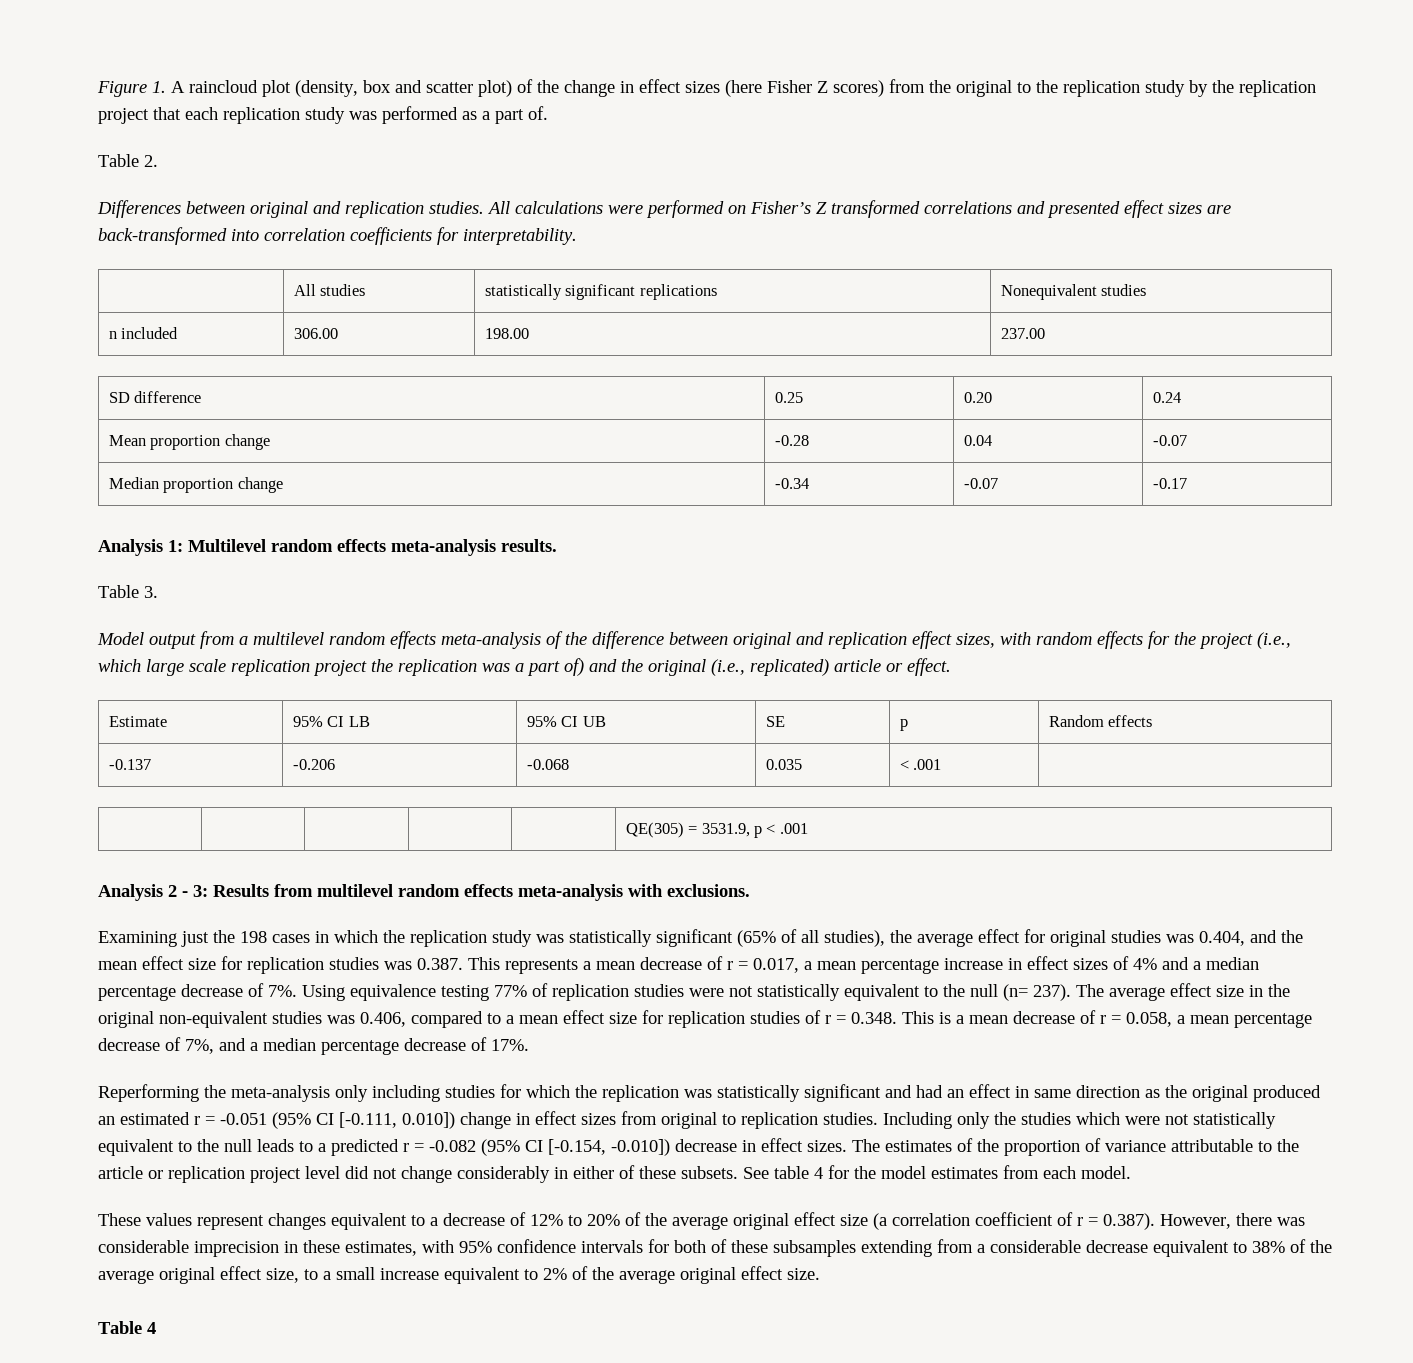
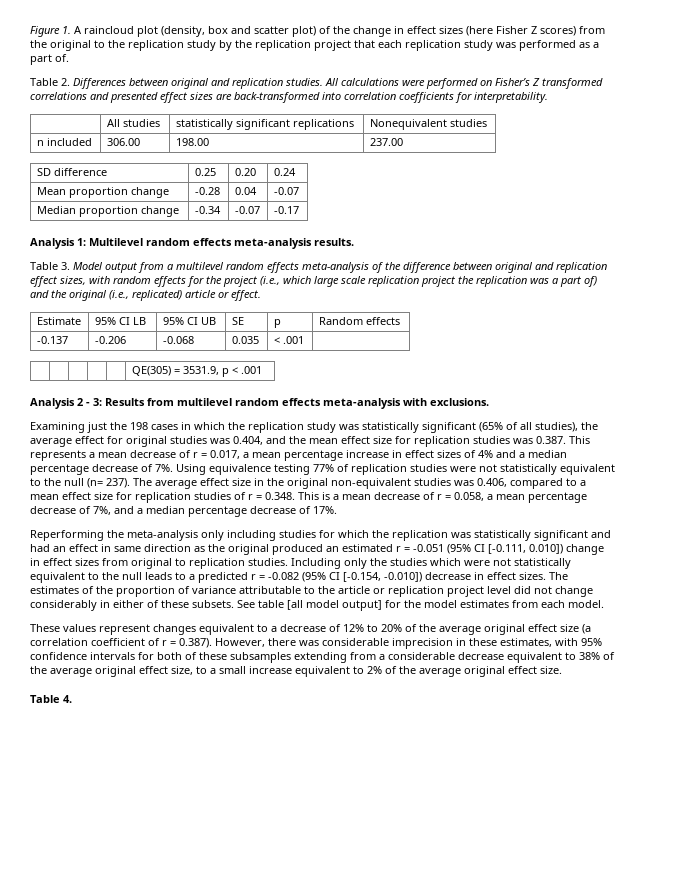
(158, 161) // -> (70, 82) none
(158, 592) // -> (70, 266) none
[814,1167,823,1179] 4 -> [287,600,382,611] [all model output]
[147,1322,156,1334] 4 -> [63,695,72,703] 4.

